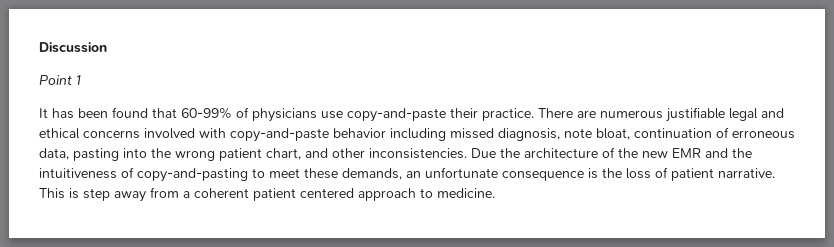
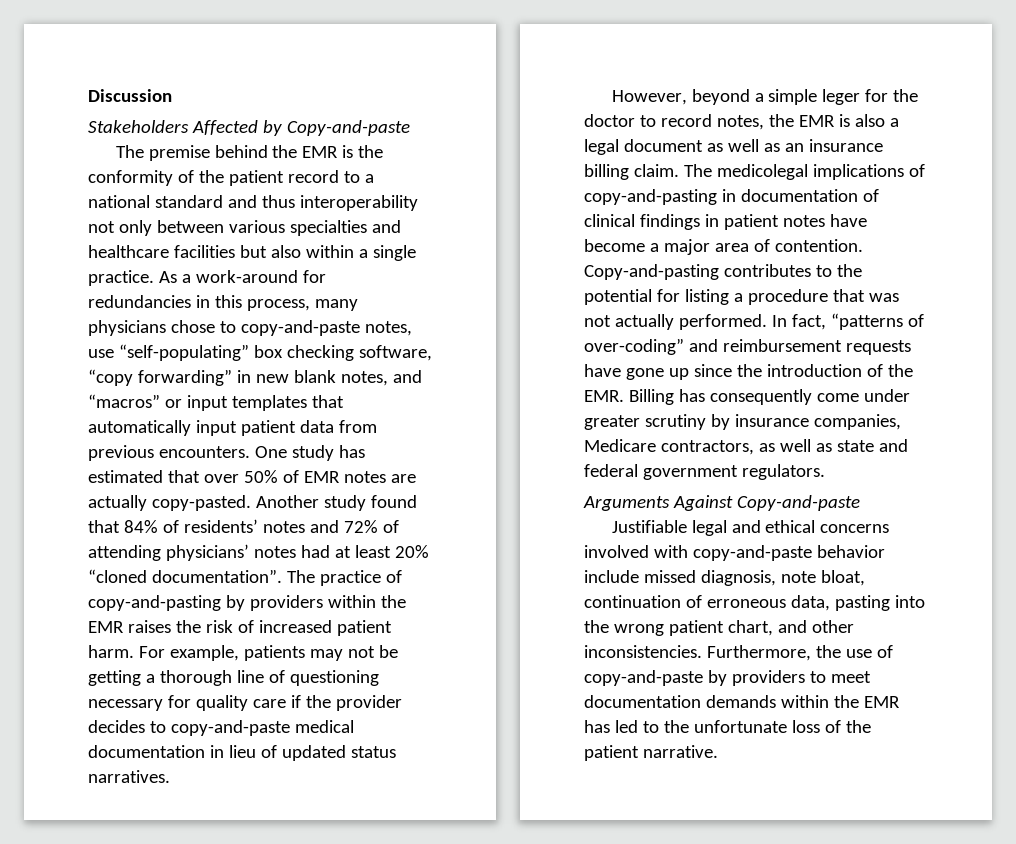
[39,75,81,85] [39,107,725,122] Point 1 // It has been found that 60-99% of physicians use copy-and-paste their practice. There are numerous justifiable -> [88,120,410,136] [115,145,384,161] [88,170,374,186] [88,195,418,211] [88,220,401,236] [88,245,416,261] [88,270,326,286] [88,295,358,311] [88,320,412,336] [88,344,432,361] [88,369,422,386] [88,394,344,411] [88,420,377,436] [88,445,365,461] [88,470,416,483] [88,495,417,511] [88,519,399,533] [88,544,429,561] [88,569,402,586] [88,595,406,611] [88,620,392,636] [88,645,398,661] [88,670,379,686] [88,695,402,711] [88,720,354,736] [88,745,396,761] [88,770,170,783] [611,89,919,105] [584,114,899,130] [584,139,883,155] [584,164,925,180] [584,189,879,205] [584,214,867,230] [584,239,863,255] [584,264,862,280] [584,289,899,305] [584,313,924,330] [584,338,911,355] [584,364,913,380] [584,389,910,405] [584,414,901,430] [584,439,908,455] [584,464,825,480] [583,495,860,511] [611,520,687,533] Stakeholders Affected by Copy-and-paste // The premise behind the EMR is the conformity of the patient record to a national standard and thus interoperability not only between various specialties and healthcare facilities but also within a single practice. As a work-around for redundancies in this process, many physicians chose to copy-and-paste notes, use “self-populating” box checking software, “copy forwarding” in new blank notes, and “macros” or input templates that automatically input patient data from previous encounters. One study has estimated that over 50% of EMR notes are actually copy-pasted. Another study found that 84% of residents’ notes and 72% of attending physicians’ notes had at least 20% “cloned documentation”. The practice of copy-and-pasting by providers within the EMR raises the risk of increased patient harm. For example, patients may not be getting a thorough line of questioning necessary for quality care if the provider decides to copy-and-paste medical documentation in lieu of updated status narratives. // However, beyond a simple leger for the doctor to record notes, the EMR is also a legal document as well as an insurance billing claim. The medicolegal implications of copy-and-pasting in documentation of clinical findings in patient notes have become a major area of contention. Copy-and-pasting contributes to the potential for listing a procedure that was not actually performed. In fact, “patterns of over-coding” and reimbursement requests have gone up since the introduction of the EMR. Billing has consequently come under greater scrutiny by insurance companies, Medicare contractors, as well as state and federal government regulators. // Arguments Against Copy-and-paste // Justifiable
[390,128,446,141] including -> [584,570,639,583] include
[471,147,752,158] [39,167,775,182] [39,187,495,202] Due the architecture of the new EMR and the intuitiveness of copy-and-pasting to meet these demands, an unfortunate consequence is the loss of patient narrative. This is step away from a coherent patient centered approach to medicine. -> [706,645,893,661] [584,670,871,686] [584,695,900,708] [584,720,871,733] [584,745,718,761] Furthermore, the use of copy-and-paste by providers to meet documentation demands within the EMR has led to the unfortunate loss of the patient narrative.

